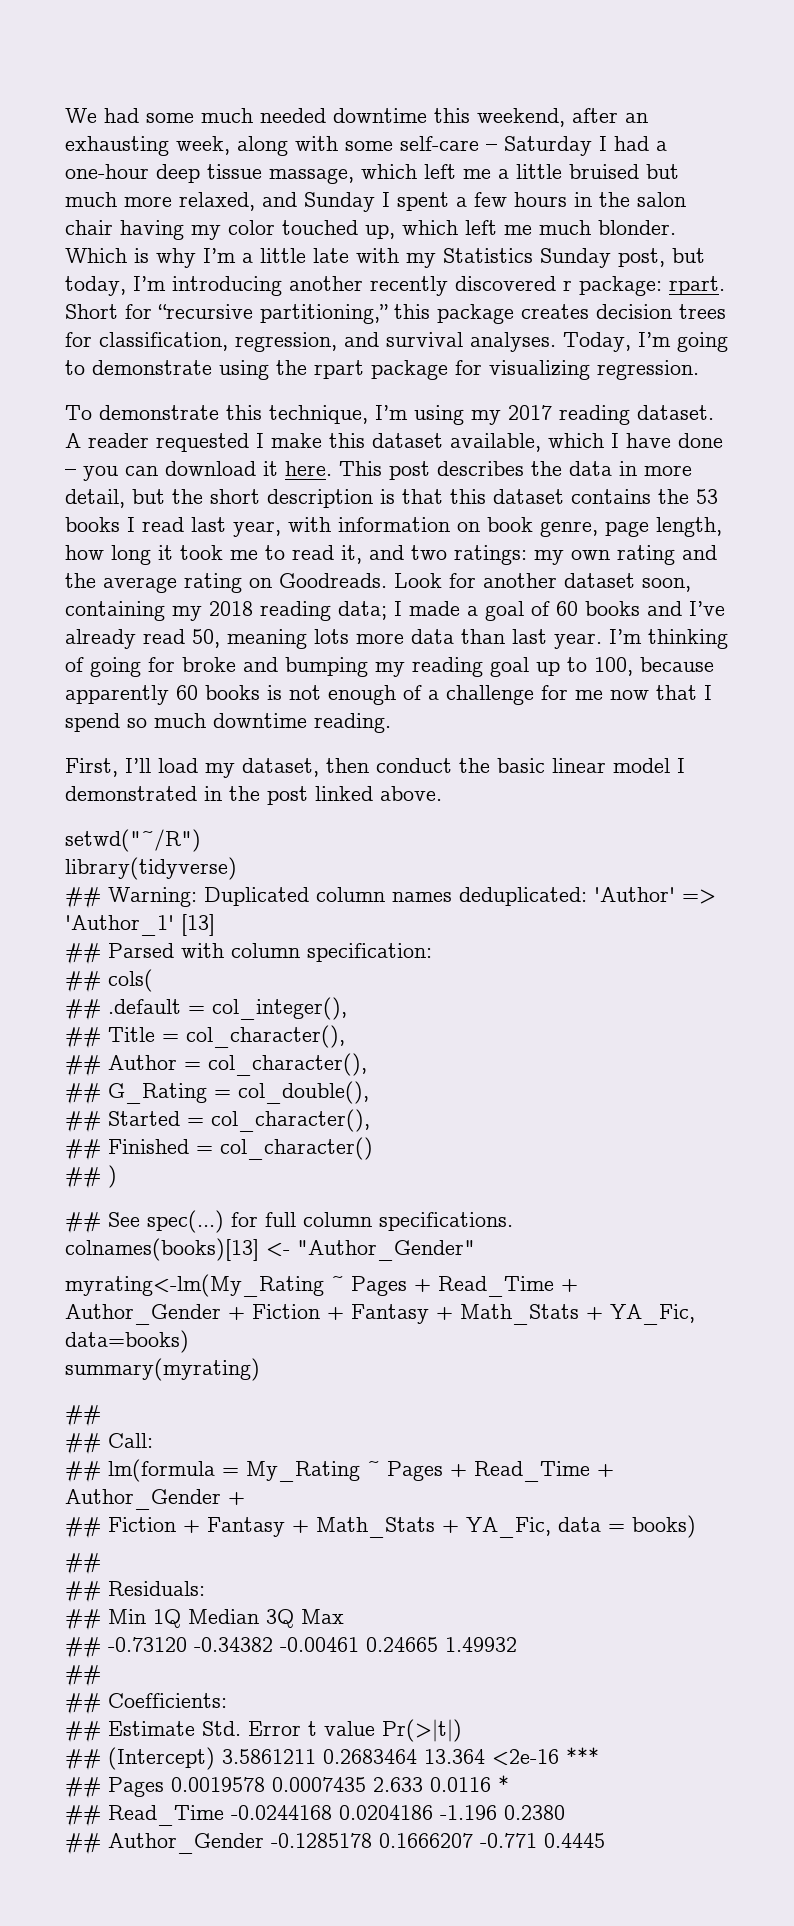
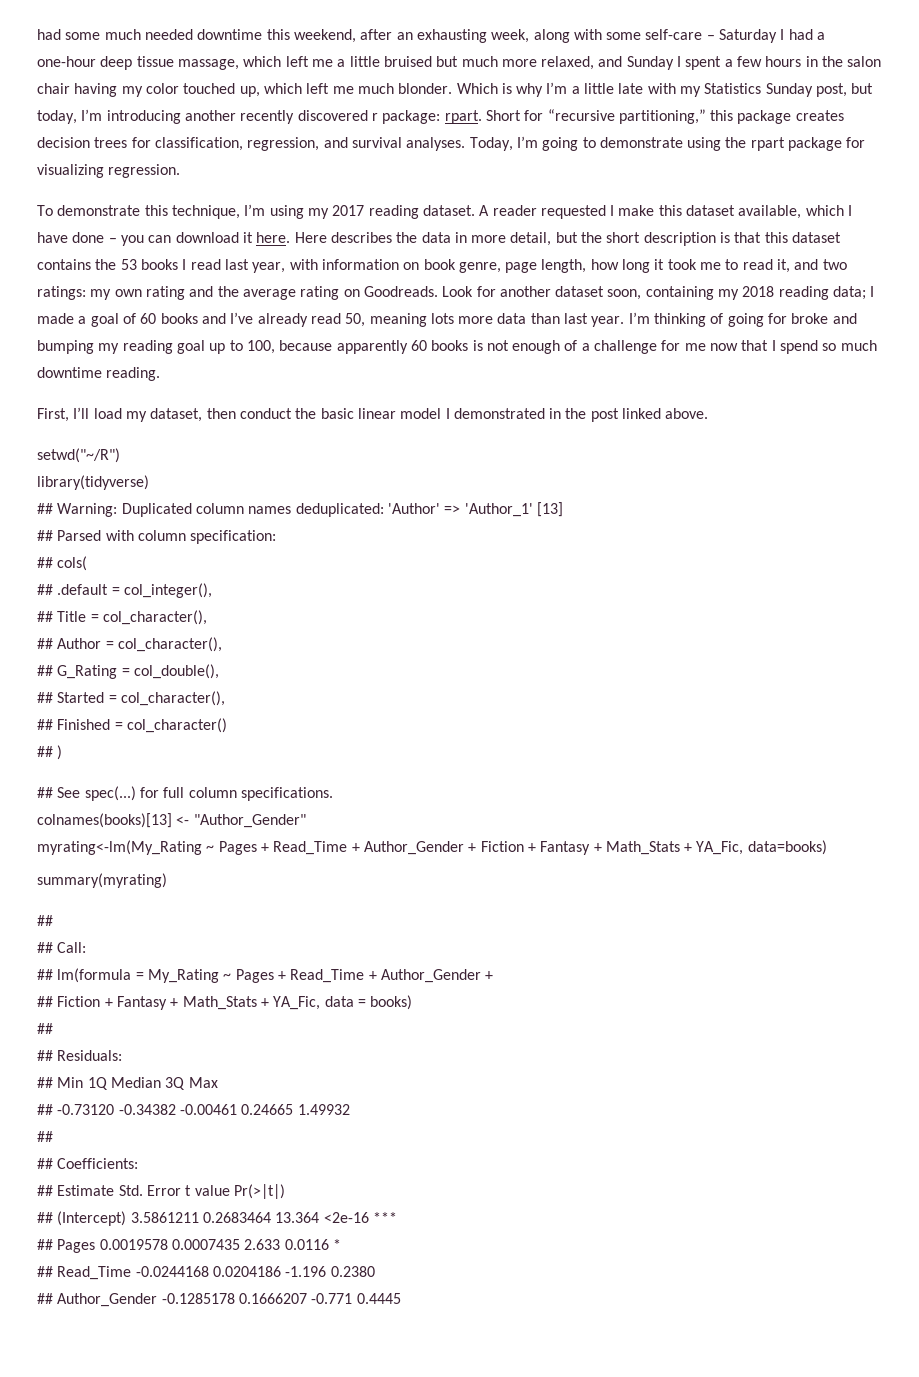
[65,108,97,123] We -> (37, 34) none
[339,461,430,480] This post -> [294,232,327,243] Here

